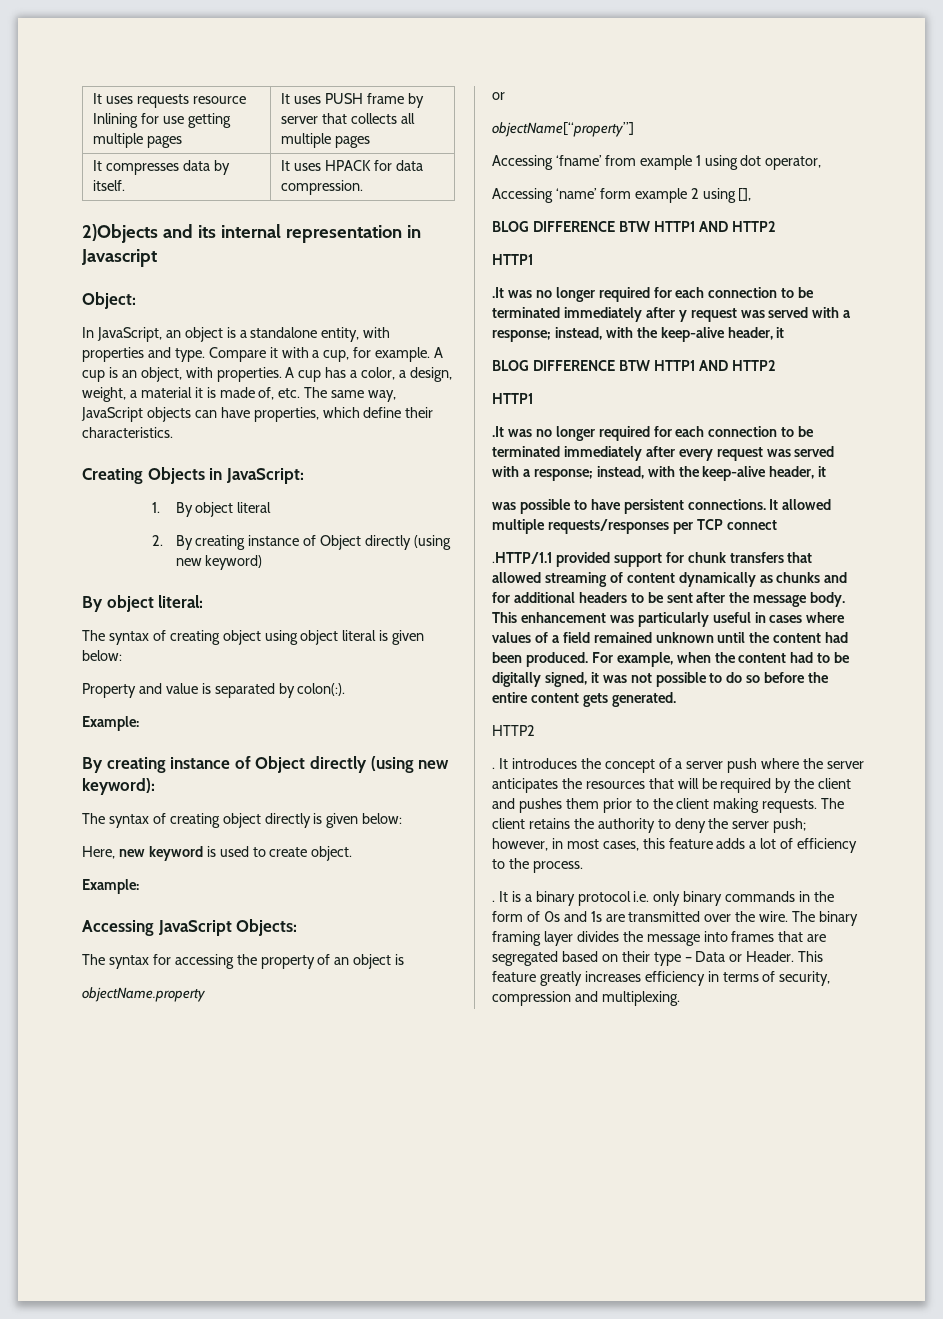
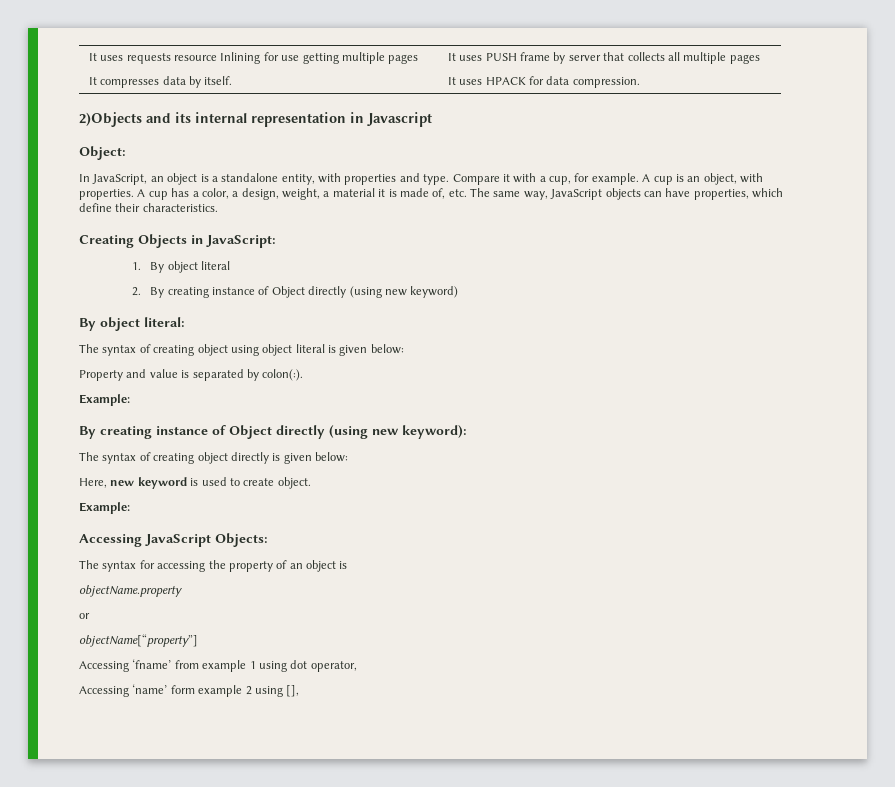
[492,221,776,232] [492,254,533,265] [492,287,815,302] [492,307,852,322] [492,327,785,342] [492,360,776,371] [492,393,533,404] [492,426,815,441] [492,446,835,461] [492,466,827,481] [492,499,832,514] [492,519,777,534] [492,552,813,567] [492,572,848,587] [492,592,846,607] [492,612,846,627] [492,632,849,643] [492,652,851,667] [492,672,830,687] [492,692,676,707] [492,725,535,736] [492,758,865,773] [492,778,852,793] [492,798,845,813] [492,818,807,833] [492,838,858,853] [492,858,583,873] [492,891,835,906] [492,911,859,926] [492,931,827,946] [492,951,824,966] [492,971,831,986] [492,991,680,1006] // BLOG DIFFERENCE BTW HTTP1 AND HTTP2 // HTTP1 // .It was no longer required for each connection to be terminated immediately after y request was served with a response; instead, with the keep-alive header, it // BLOG DIFFERENCE BTW HTTP1 AND HTTP2 // HTTP1 // .It was no longer required for each connection to be terminated immediately after every request was served with a response; instead, with the keep-alive header, it // was possible to have persistent connections. It allowed multiple requests/responses per TCP connect // .HTTP/1.1 provided support for chunk transfers that allowed streaming of content dynamically as chunks and for additional headers to be sent after the message body. This enhancement was particularly useful in cases where values of a field remained unknown until the content had been produced. For example, when the content had to be digitally signed, it was not possible to do so before the entire content gets generated. // HTTP2 // . It introduces the concept of a server push where the server anticipates the resources that will be required by the client and pushes them prior to the client making requests. The client retains the authority to deny the server push; however, in most cases, this feature adds a lot of efficiency to the process. // . It is a binary protocol i.e. only binary commands in the form of 0s and 1s are transmitted over the wire. The binary framing layer divides the message into frames that are segregated based on their type – Data or Header. This feature greatly increases efficiency in terms of security, compression and multiplexing. -> (300, 691) none

